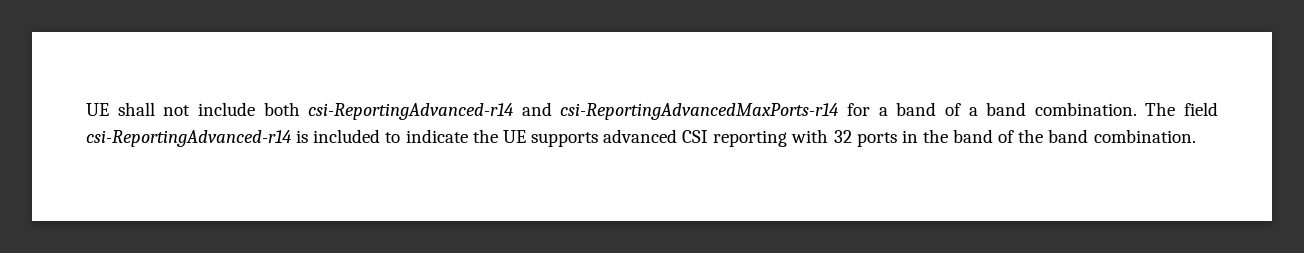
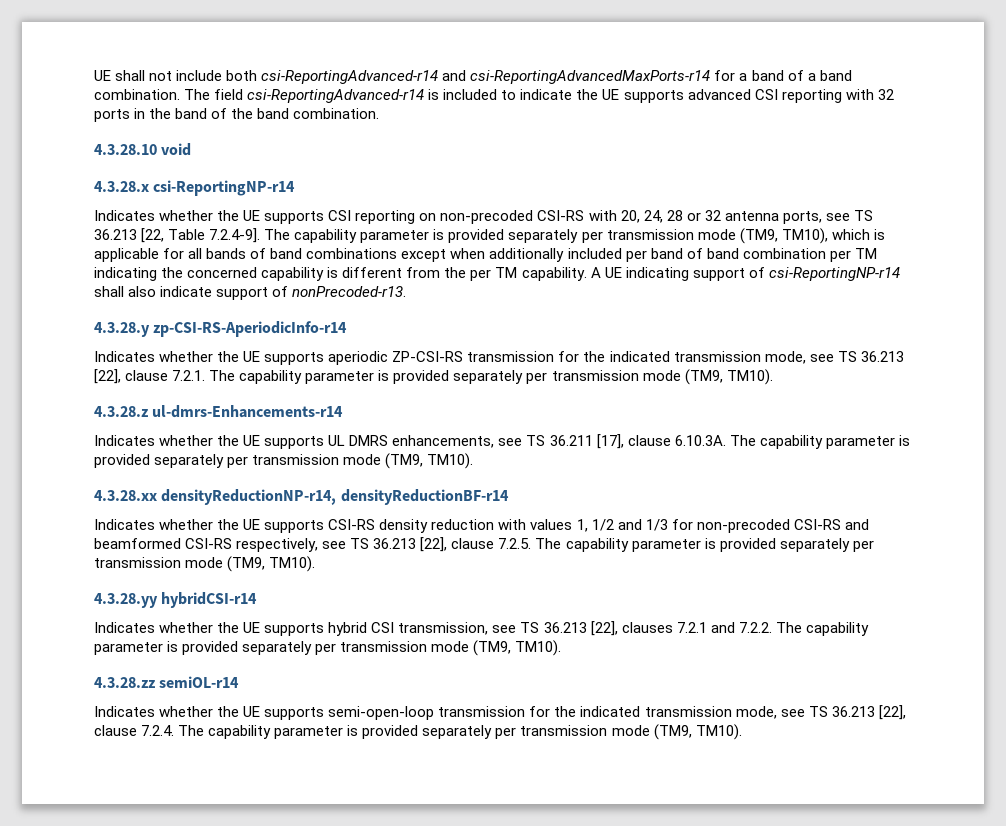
(1196, 136) none -> [94,143,192,156] [94,180,296,196] [94,210,873,224] [94,228,885,244] [94,248,877,262] [94,267,900,281] [94,286,407,300] [94,321,348,337] [94,351,904,365] [94,369,773,385] [94,405,344,418] [94,434,910,449] [94,453,474,469] [94,489,509,505] [94,519,869,533] [94,537,874,552] [94,556,316,572] [94,592,258,608] [94,621,869,636] [94,640,562,656] [94,676,240,688] [94,705,906,720] [94,724,742,740] // 4.3.28.10 void // 4.3.28.x csi-ReportingNP-r14 // Indicates whether the UE supports CSI reporting on non-precoded CSI-RS with 20, 24, 28 or 32 antenna ports, see TS 36.213 [22, Table 7.2.4-9]. The capability parameter is provided separately per transmission mode (TM9, TM10), which is applicable for all bands of band combinations except when additionally included per band of band combination per TM indicating the concerned capability is different from the per TM capability. A UE indicating support of csi-ReportingNP-r14 shall also indicate support of nonPrecoded-r13. // 4.3.28.y zp-CSI-RS-AperiodicInfo-r14 // Indicates whether the UE supports aperiodic ZP-CSI-RS transmission for the indicated transmission mode, see TS 36.213 [22], clause 7.2.1. The capability parameter is provided separately per transmission mode (TM9, TM10). // 4.3.28.z ul-dmrs-Enhancements-r14 // Indicates whether the UE supports UL DMRS enhancements, see TS 36.211 [17], clause 6.10.3A. The capability parameter is provided separately per transmission mode (TM9, TM10). // 4.3.28.xx densityReductionNP-r14, densityReductionBF-r14 // Indicates whether the UE supports CSI-RS density reduction with values 1, 1/2 and 1/3 for non-precoded CSI-RS and beamformed CSI-RS respectively, see TS 36.213 [22], clause 7.2.5. The capability parameter is provided separately per transmission mode (TM9, TM10). // 4.3.28.yy hybridCSI-r14 // Indicates whether the UE supports hybrid CSI transmission, see TS 36.213 [22], clauses 7.2.1 and 7.2.2. The capability parameter is provided separately per transmission mode (TM9, TM10). // 4.3.28.zz semiOL-r14 // Indicates whether the UE supports semi-open-loop transmission for the indicated transmission mode, see TS 36.213 [22], clause 7.2.4. The capability parameter is provided separately per transmission mode (TM9, TM10).

